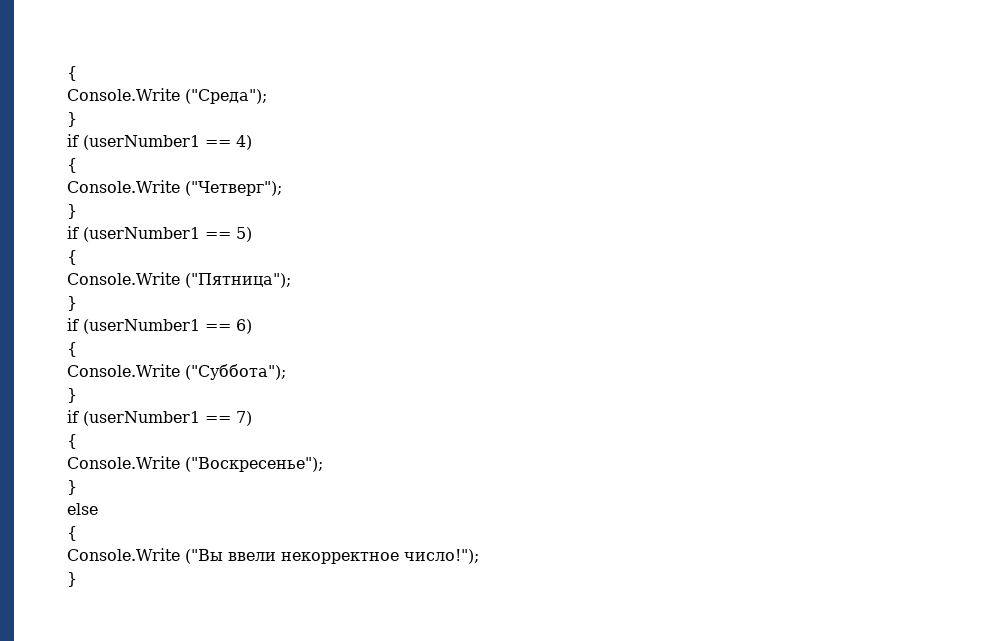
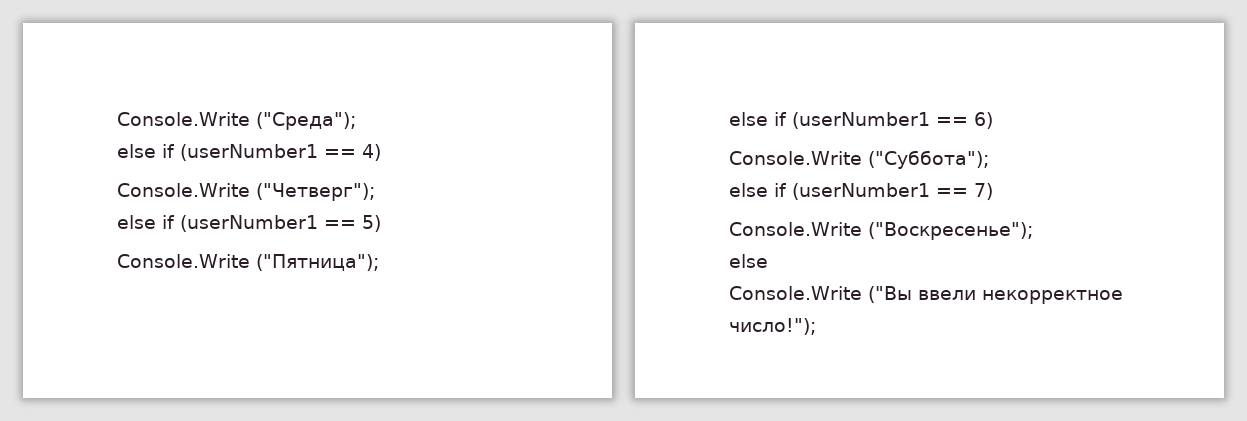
[67,66,77,81] { // -> (117, 119) none
[67,112,77,127] } // -> [117,144,156,158] else
[67,158,77,173] // { -> (381, 152) none
[67,204,77,219] } // -> [117,215,156,229] else
[67,250,77,265] // { -> (381, 223) none
[67,296,77,311] } // -> [729,112,768,126] else
[67,342,77,357] // { -> (993, 120) none
[67,388,77,403] } // -> [729,183,768,197] else
[67,434,77,449] // { -> (993, 191) none
[67,480,77,495] [67,503,98,515] [67,526,77,541] // } // else // { -> [729,254,768,268] // else
[67,572,77,587] // } -> (816, 326) none

